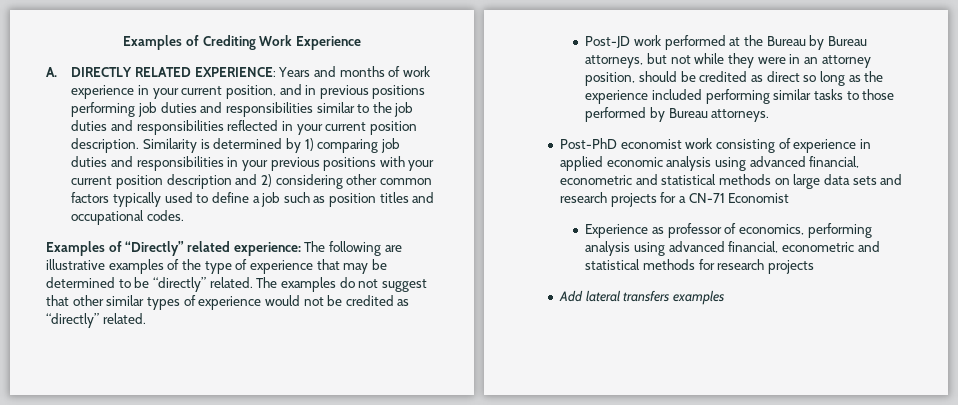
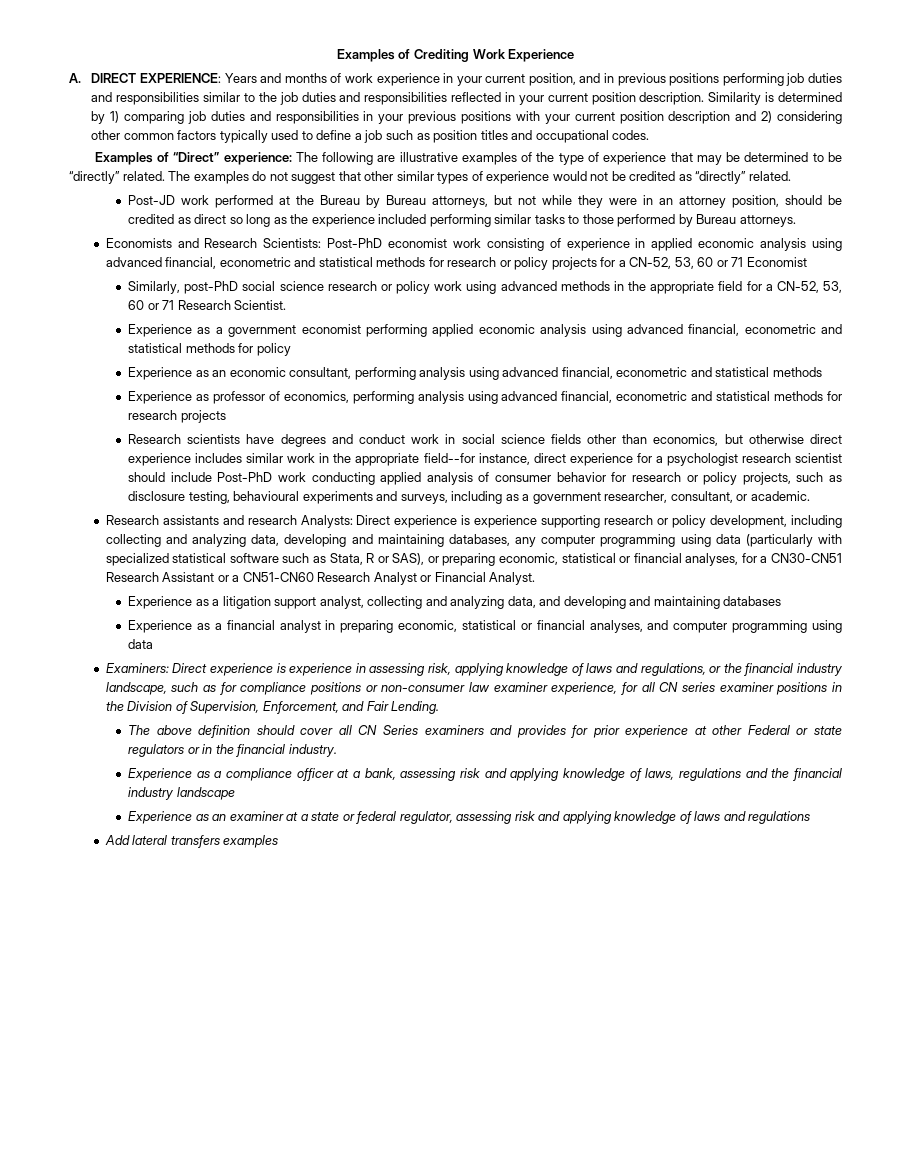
[71,67,191,77] DIRECTLY RELATED -> [91,73,137,83] DIRECT
[125,241,230,256] “Directly” related -> [173,152,220,162] “Direct”
(770, 115) none -> [105,238,322,248] Economists and Research Scientists:
[774,174,903,189] [560,192,790,207] on large data sets and research projects for a CN-71 Economist -> [428,257,807,270] [128,281,843,294] [128,300,287,310] [128,324,842,337] [128,343,291,356] [128,367,822,380] for research or policy projects for a CN-52, 53, 60 or 71 Economist // Similarly, post-PhD social science research or policy work using advanced methods in the appropriate field for a CN-52, 53, 60 or 71 Research Scientist. // Experience as a government economist performing applied economic analysis using advanced financial, econometric and statistical methods for policy // Experience as an economic consultant, performing analysis using advanced financial, econometric and statistical methods
(815, 267) none -> [128,434,843,447] [128,453,843,466] [128,472,843,485] [128,491,810,504] [105,515,843,528] [105,534,842,547] [105,553,843,566] [105,572,536,585] [128,596,782,609] [128,620,842,633] [128,639,154,649] [105,663,842,676] [105,682,843,695] [105,701,440,714] [128,725,843,738] [128,744,337,757] [128,768,843,781] [128,787,235,800] [128,811,811,824] // Research scientists have degrees and conduct work in social science fields other than economics, but otherwise direct experience includes similar work in the appropriate field--for instance, direct experience for a psychologist research scientist should include Post-PhD work conducting applied analysis of consumer behavior for research or policy projects, such as disclosure testing, behavioural experiments and surveys, including as a government researcher, consultant, or academic. // Research assistants and research Analysts: Direct experience is experience supporting research or policy development, including collecting and analyzing data, developing and maintaining databases, any computer programming using data (particularly with specialized statistical software such as Stata, R or SAS), or preparing economic, statistical or financial analyses, for a CN30-CN51 Research Assistant or a CN51-CN60 Research Analyst or Financial Analyst. // Experience as a litigation support analyst, collecting and analyzing data, and developing and maintaining databases // Experience as a financial analyst in preparing economic, statistical or financial analyses, and computer programming using data // Examiners: Direct experience is experience in assessing risk, applying knowledge of laws and regulations, or the financial industry landscape, such as for compliance positions or non-consumer law examiner experience, for all CN series examiner positions in the Division of Supervision, Enforcement, and Fair Lending. // The above definition should cover all CN Series examiners and provides for prior experience at other Federal or state regulators or in the financial industry. // Experience as a compliance officer at a bank, assessing risk and applying knowledge of laws, regulations and the financial industry landscape // Experience as an examiner at a state or federal regulator, assessing risk and applying knowledge of laws and regulations

